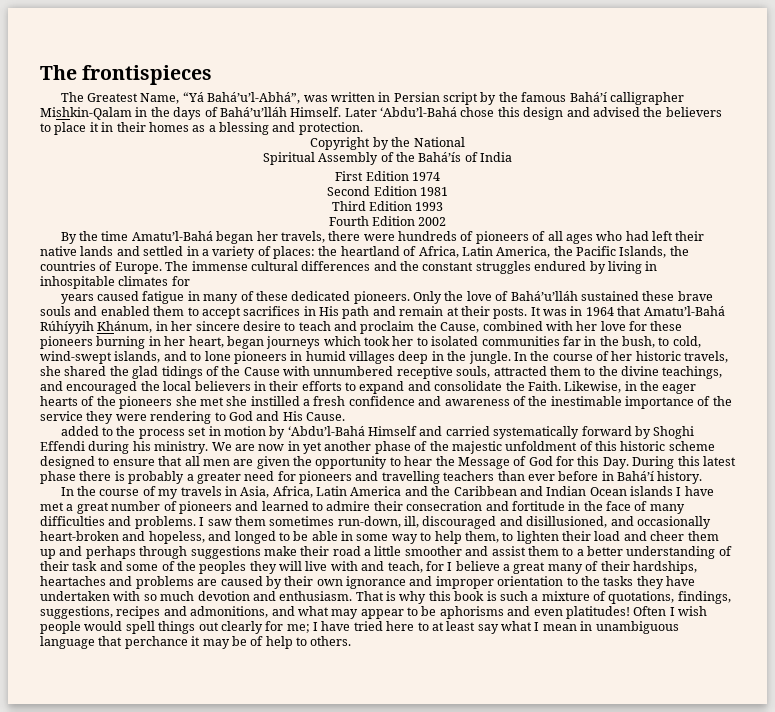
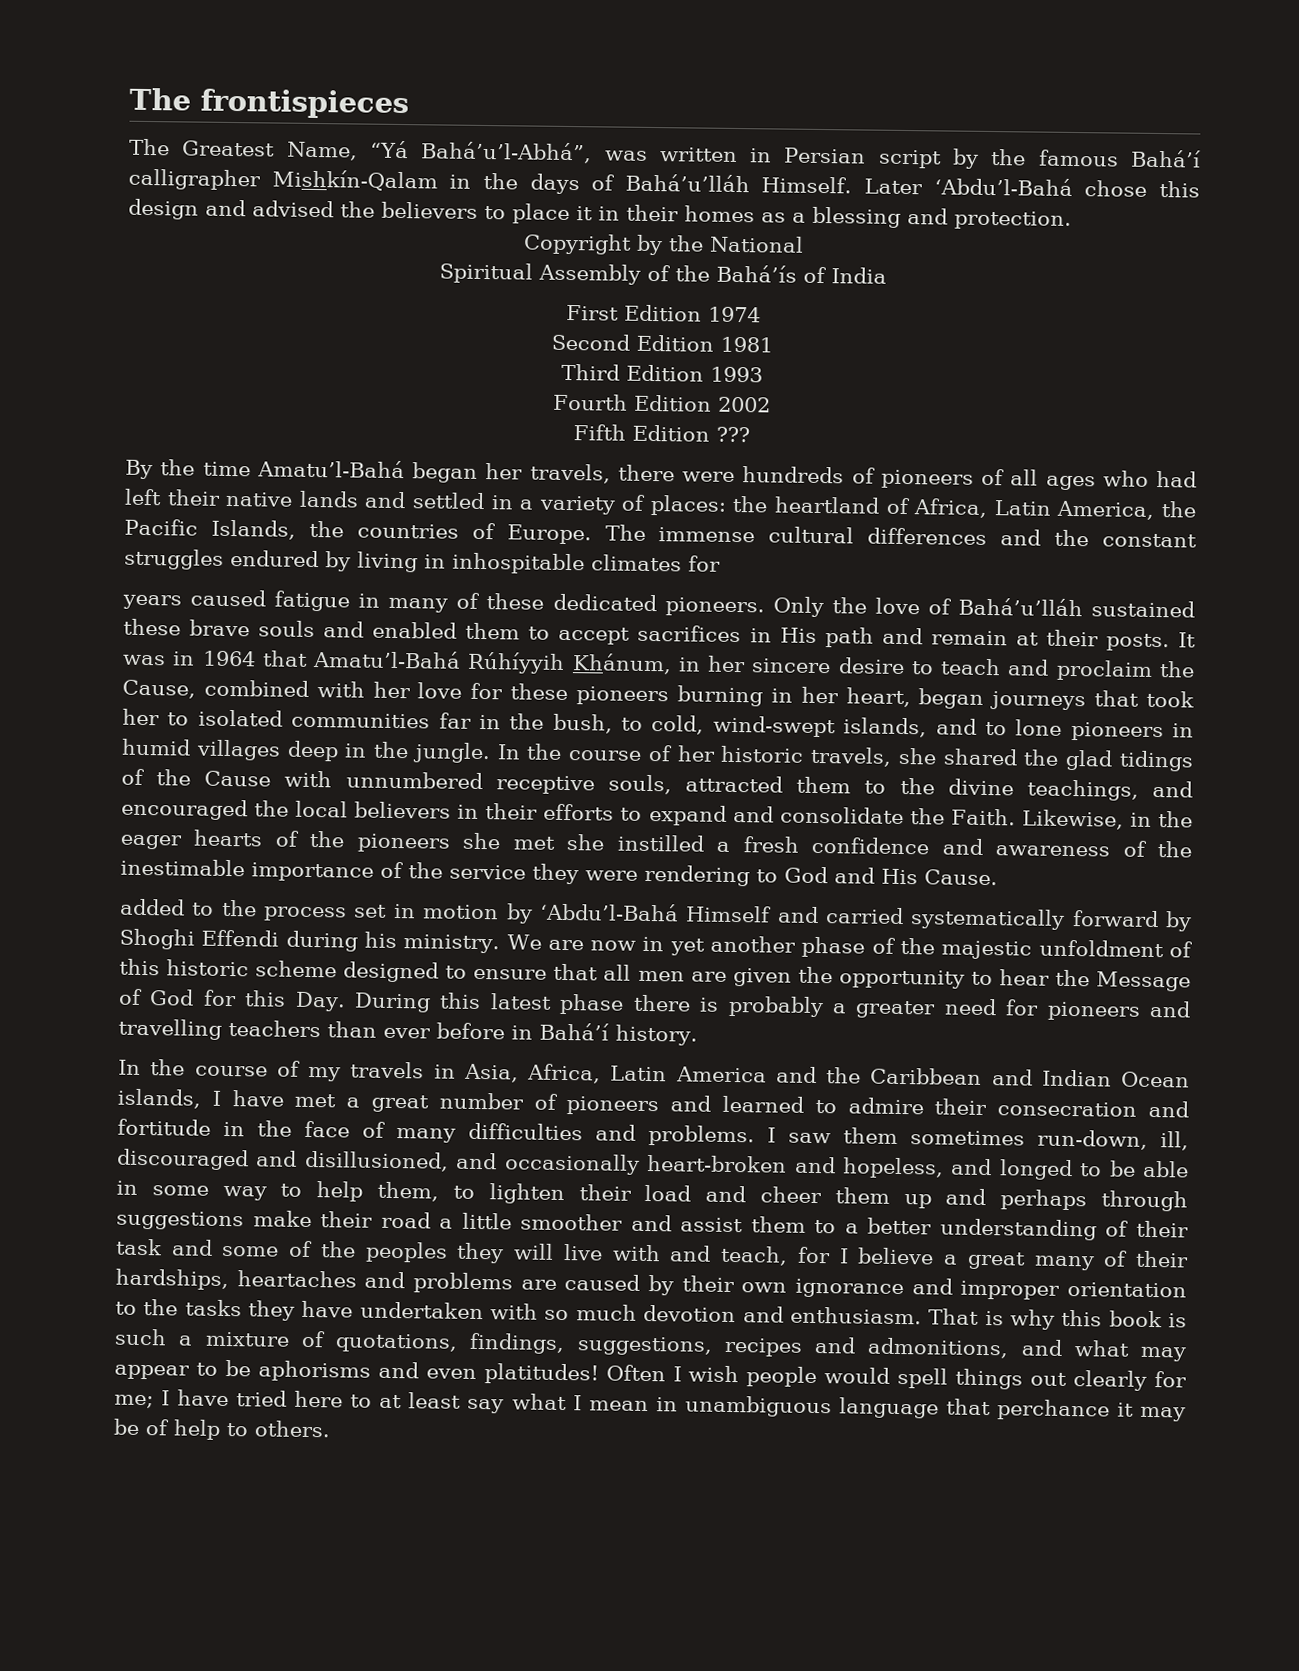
[40,107,132,120] Mishkin-Qalam -> [271,169,438,192] Mishkín-Qalam
(447, 221) none -> [572,424,750,443] // Fifth Edition ???
[323,336,361,346] which -> [1094,690,1140,707] that
[630,486,674,496] islands -> [117,1088,201,1109] islands,

